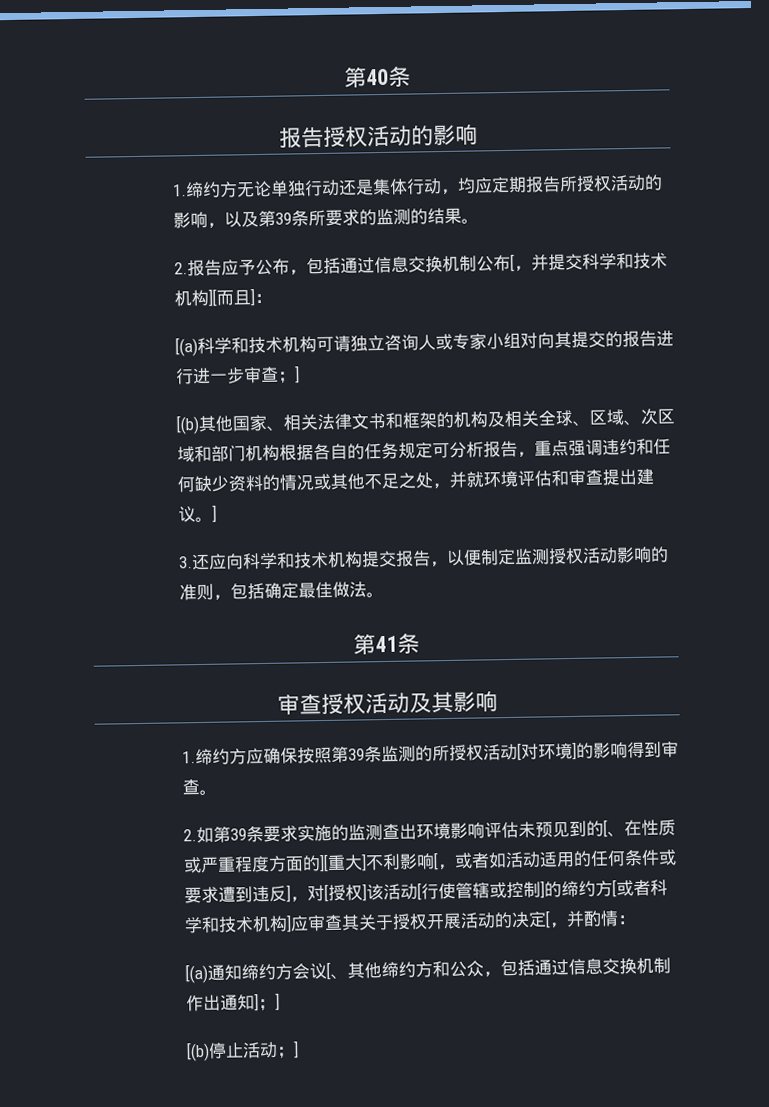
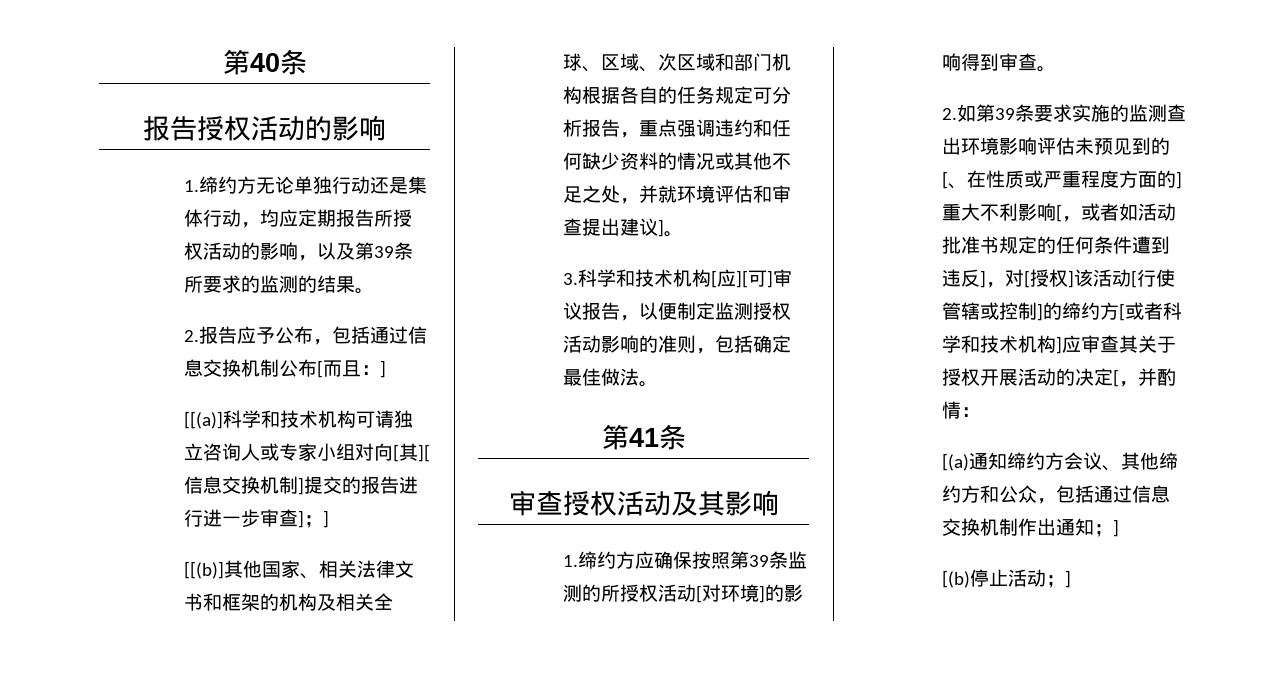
[513,252,668,272] [173,288,272,307] [174,337,198,357] ，并提交科学和技术机构][而且]： // [(a) -> [322,360,386,378] [183,411,223,429] 而且：] // [[(a)]
[553,331,572,349] 其 -> [392,443,430,462] [183,476,304,495] [其][信息交换机制]
[277,365,300,384] [175,414,200,435] ；] // [(b) -> [297,510,329,528] [183,561,224,579] ]；] // [[(b)]
[194,504,217,523] 。] -> [657,219,683,237] ]。
[190,550,397,571] 还应向科学和技术机构提交 -> [577,269,792,288] [562,302,582,320] 科学和技术机构[应][可]审议
[318,853,367,873] ][重大] -> [1175,171,1182,189] [941,203,980,221] ]重大
[538,851,575,868] 适用 -> [941,236,1037,254] 批准书规定
[657,849,677,866] [183,886,219,904] 或要求 -> (1132, 245) none
[325,961,331,981] [ -> (1102, 461) none
[253,993,259,1012] ] -> (1094, 527) none

